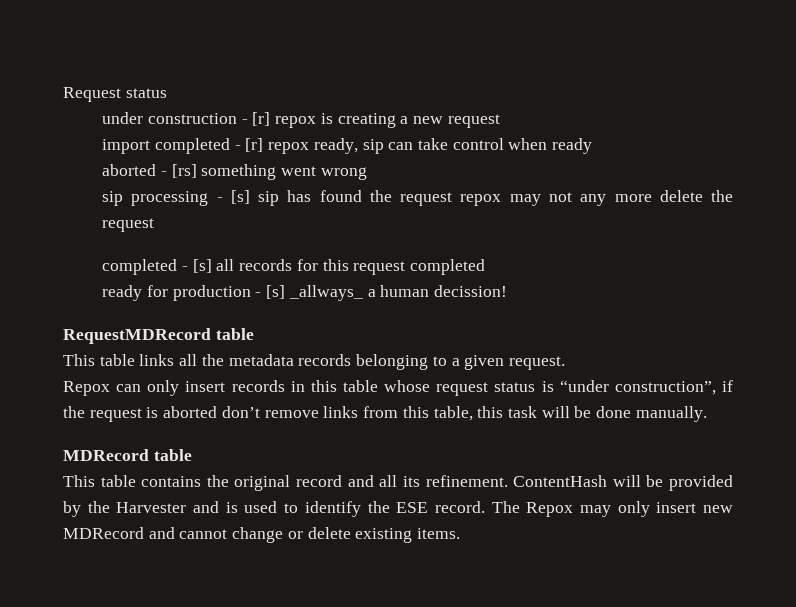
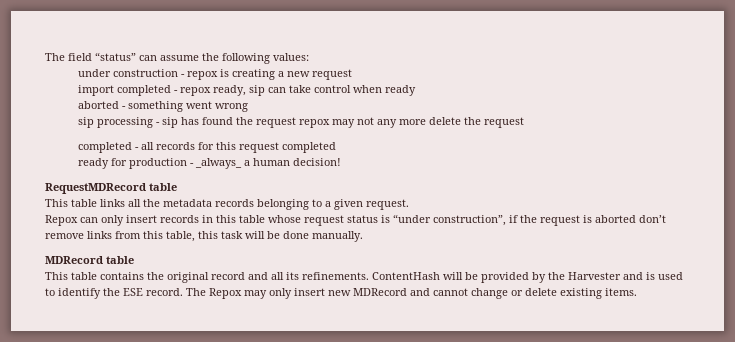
[63,87,167,102] Request status -> [45,52,309,64] The field “status” can assume the following values:
[252,112,271,126] [r] -> (186, 75) none
[245,138,264,152] [r] -> (179, 91) none
[171,164,197,178] [rs] -> (127, 107) none
[230,190,250,204] [s] -> (161, 123) none
[192,259,212,273] [s] -> (140, 148) none
[266,285,363,301] [s] _allways_ -> [195,158,243,169] _always_
[434,285,508,297] decission! -> [293,158,342,166] decision!
[425,475,508,487] refinement. -> [302,272,369,280] refinements.

